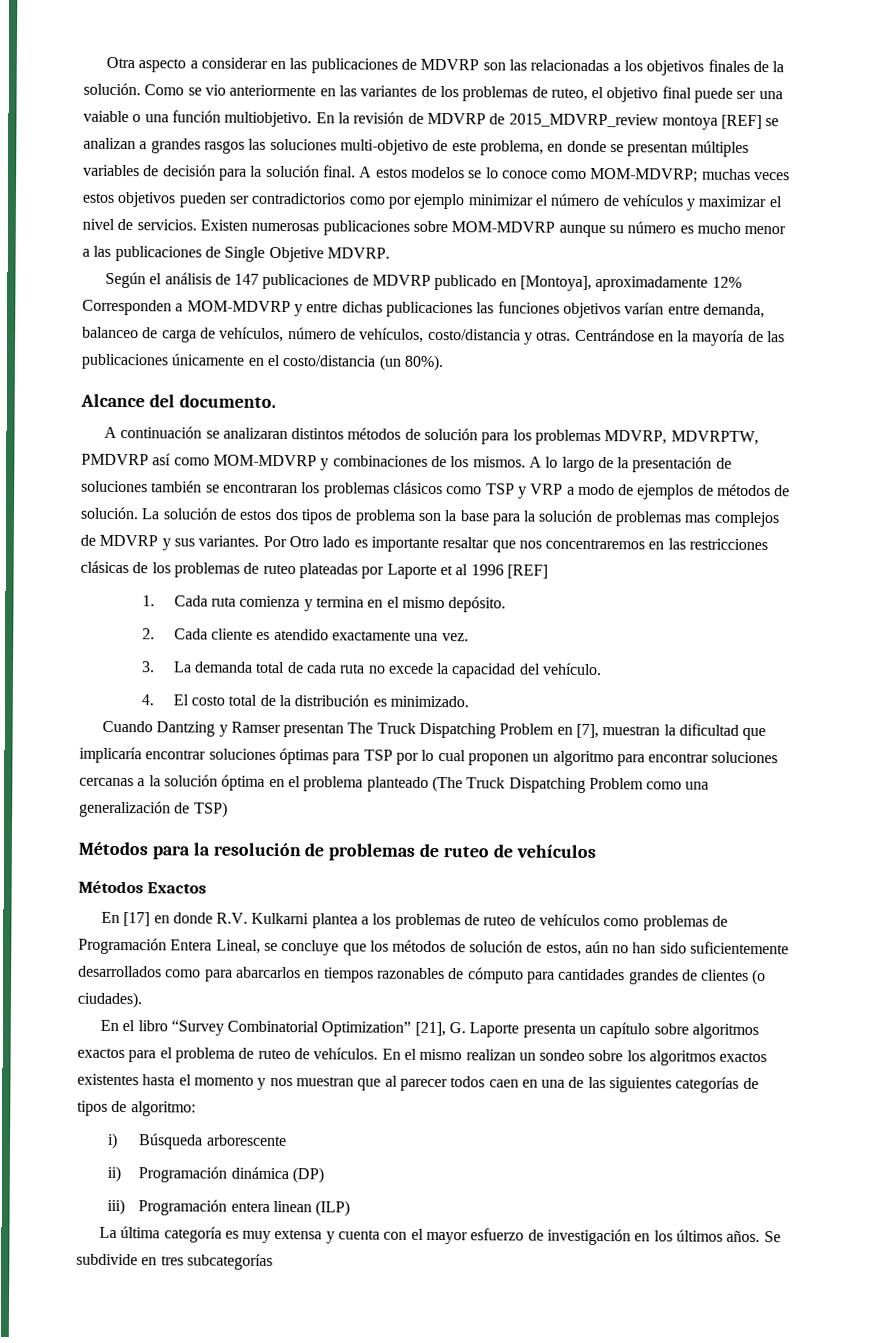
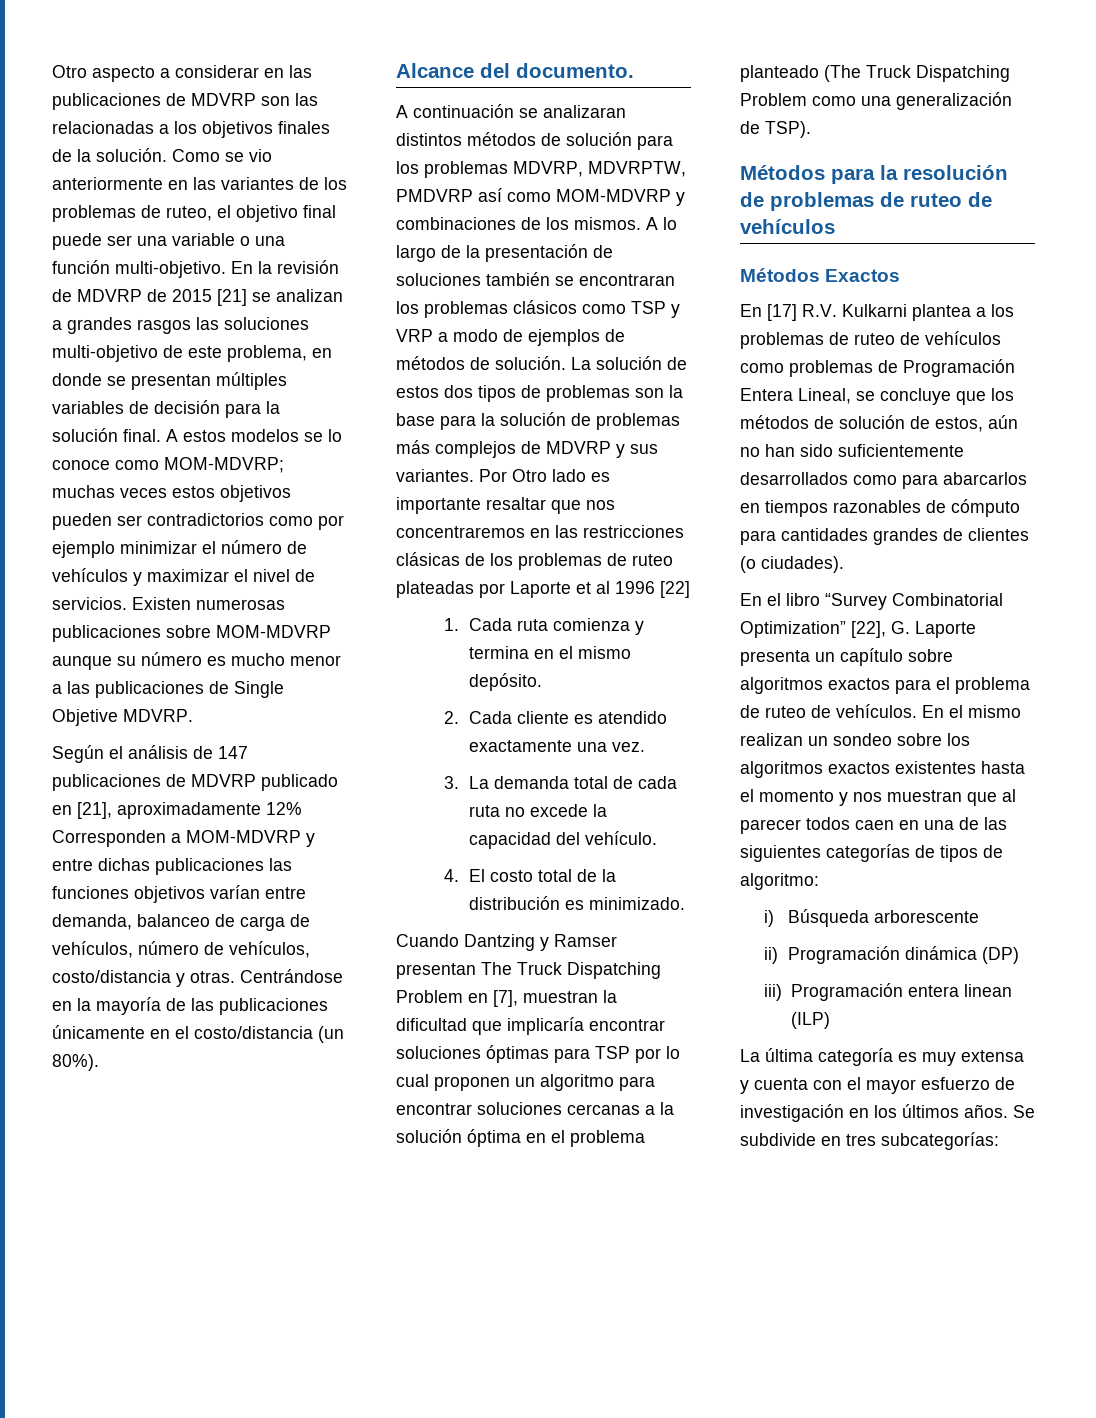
[105,56,135,69] Otra -> [52,65,87,78] Otro
[83,110,129,123] vaiable -> [172,233,235,246] variable
[224,111,313,128] multiobjetivo. -> [115,261,226,278] multi-objetivo.
[508,113,763,130] 2015_MDVRP_review montoya [REF] -> [172,289,247,306] 2015 [21]
[520,275,593,291] [Montoya], -> [77,802,112,819] [21],
[354,509,416,525] problema -> [546,385,630,402] problemas
[684,514,711,523] mas -> [396,440,430,454] más
[506,564,548,579] [REF] -> [660,581,690,598] [22]
[193,801,228,818] TSP) -> [765,121,811,138] TSP).
[153,912,213,924] en donde -> (797, 312) none
[414,1021,446,1037] [21], -> [851,621,886,638] [22],
[186,1253,273,1270] subcategorías -> [881,1132,999,1150] subcategorías:

